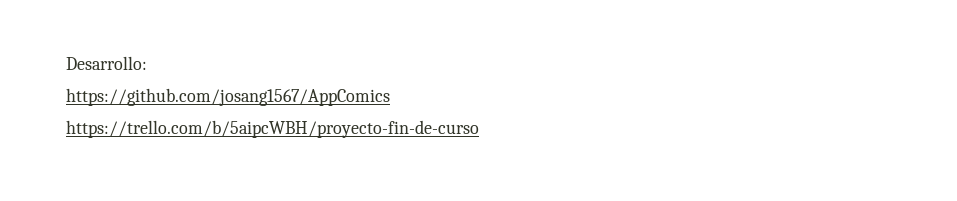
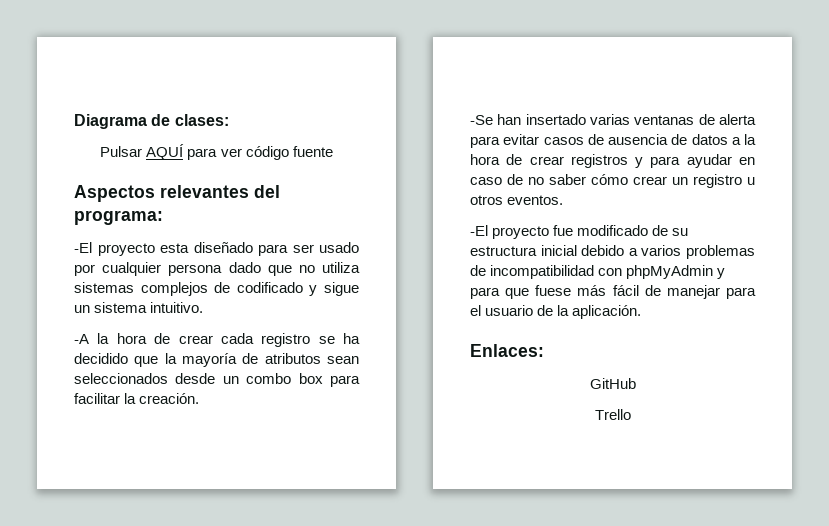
[66,56,147,70] [66,88,390,106] [66,120,479,138] Desarrollo: // https://github.com/josang1567/AppComics // https://trello.com/b/5aipcWBH/proyecto-fin-de-curso -> [74,114,229,129] [100,144,333,160] [74,185,280,202] [74,210,163,225] [74,242,359,256] [74,262,360,276] [74,282,359,296] [74,302,204,313] [74,333,360,347] [74,353,359,367] [74,373,360,387] [74,393,200,404] [470,114,756,125] [470,134,756,148] [470,154,755,168] [470,174,755,188] [470,195,564,205] [470,225,689,239] [470,245,755,259] [470,265,726,279] [470,285,756,299] [470,305,642,319] [470,344,544,357] [589,378,636,389] [594,409,631,420] Diagrama de clases: // Pulsar AQUÍ para ver código fuente // Aspectos relevantes del programa: // -El proyecto esta diseñado para ser usado por cualquier persona dado que no utiliza sistemas complejos de codificado y sigue un sistema intuitivo. // -A la hora de crear cada registro se ha decidido que la mayoría de atributos sean seleccionados desde un combo box para facilitar la creación. // -Se han insertado varias ventanas de alerta para evitar casos de ausencia de datos a la hora de crear registros y para ayudar en caso de no saber cómo crear un registro u otros eventos. // -El proyecto fue modificado de su estructura inicial debido a varios problemas de incompatibilidad con phpMyAdmin y para que fuese más fácil de manejar para el usuario de la aplicación. // Enlaces: // GitHub // Trello

